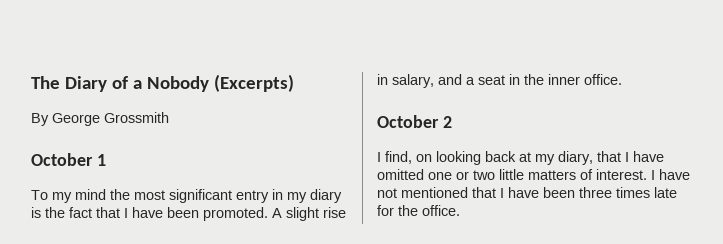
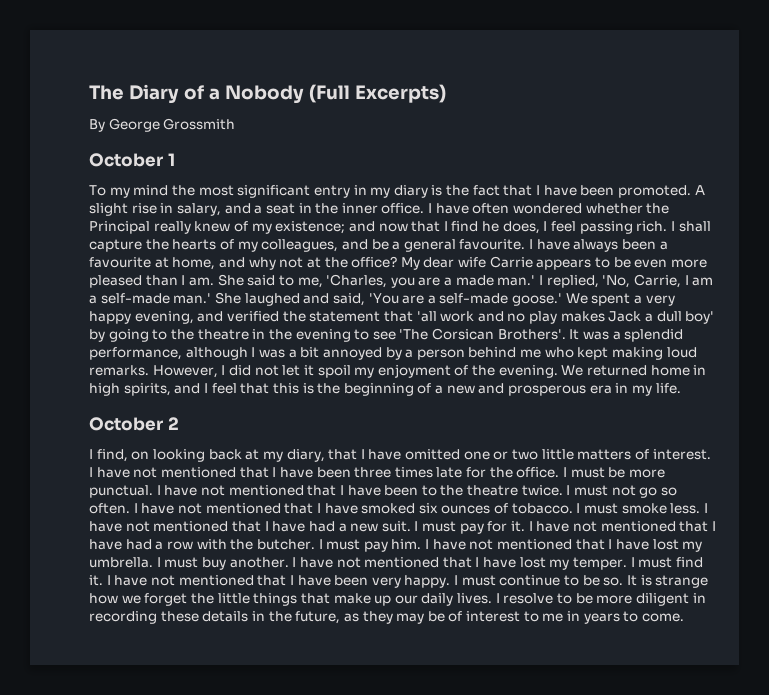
[213,74,294,92] (Excerpts) -> [308,84,446,103] (Full Excerpts)
(622, 79) none -> [428,203,670,214] [89,221,711,234] [89,239,668,252] [89,256,707,270] [89,274,714,288] [89,292,675,306] [89,311,715,324] [89,328,684,342] [89,347,697,360] [89,364,707,378] [89,383,681,396] I have often wondered whether the Principal really knew of my existence; and now that I find he does, I feel passing rich. I shall capture the hearts of my colleagues, and be a general favourite. I have always been a favourite at home, and why not at the office? My dear wife Carrie appears to be even more pleased than I am. She said to me, 'Charles, you are a made man.' I replied, 'No, Carrie, I am a self-made man.' She laughed and said, 'You are a self-made goose.' We spent a very happy evening, and verified the statement that 'all work and no play makes Jack a dull boy' by going to the theatre in the evening to see 'The Corsican Brothers'. It was a splendid performance, although I was a bit annoyed by a person behind me who kept making loud remarks. However, I did not let it spoil my enjoyment of the evening. We returned home in high spirits, and I feel that this is the beginning of a new and prosperous era in my life.
(460, 210) none -> [563,467,665,478] [89,485,677,498] [89,503,708,514] [89,521,716,534] [89,539,703,552] [89,557,703,570] [89,575,709,588] [89,593,706,606] [89,611,684,624] I must be more punctual. I have not mentioned that I have been to the theatre twice. I must not go so often. I have not mentioned that I have smoked six ounces of tobacco. I must smoke less. I have not mentioned that I have had a new suit. I must pay for it. I have not mentioned that I have had a row with the butcher. I must pay him. I have not mentioned that I have lost my umbrella. I must buy another. I have not mentioned that I have lost my temper. I must find it. I have not mentioned that I have been very happy. I must continue to be so. It is strange how we forget the little things that make up our daily lives. I resolve to be more diligent in recording these details in the future, as they may be of interest to me in years to come.

